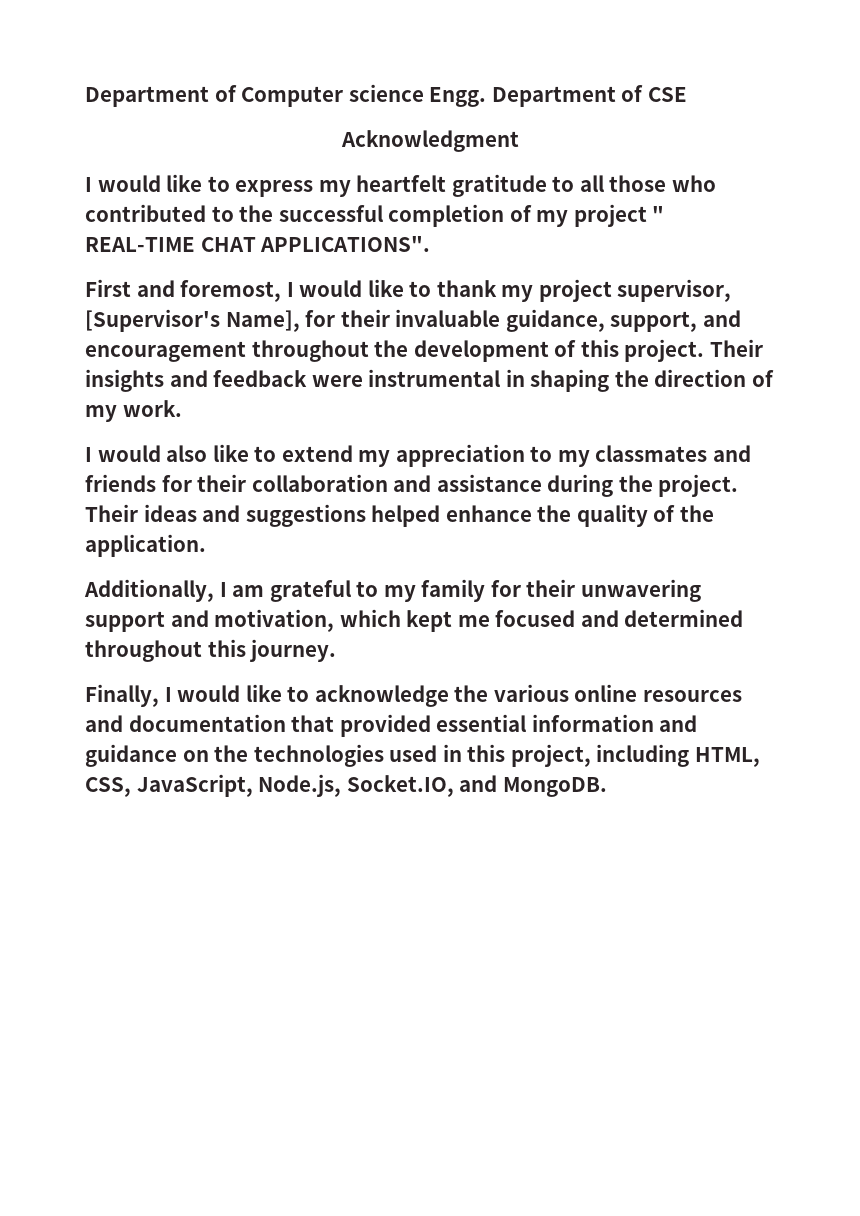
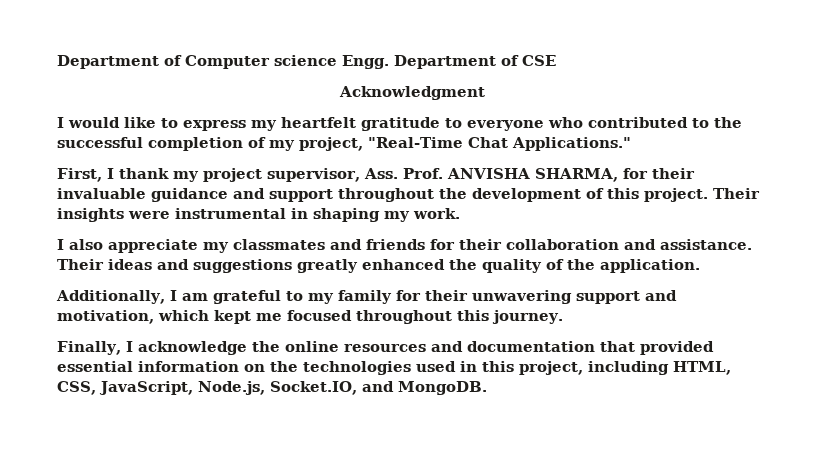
[579,175,667,192] all those -> [467,120,544,131] everyone
[573,204,665,227] [85,236,431,252] [85,279,732,302] [85,309,741,332] [85,341,246,362] project " REAL-TIME CHAT APPLICATIONS". // First and foremost, I would like to thank my project supervisor, [Supervisor's Name], for their invaluable guidance, support, and encouragement -> [299,137,631,151] [57,168,695,182] [57,188,333,202] project, "Real-Time Chat Applications." // First, I thank my project supervisor, Ass. Prof. ANVISHA SHARMA, for their invaluable guidance and support
[169,370,308,387] and feedback -> (124, 215) none
[614,369,774,387] the direction of -> (380, 215) none
[97,444,553,467] would also like to extend my appreciation to -> [69,239,198,253] also appreciate
[436,474,739,497] assistance during the project. -> [660,239,752,250] assistance.
[371,505,532,527] helped enhance -> [297,259,445,273] greatly enhanced
[580,609,744,627] and determined -> (352, 315) none
[177,684,310,702] would like to -> (133, 346) none
[493,684,569,702] various -> (280, 346) none
[659,715,698,732] [85,744,177,767] and guidance -> (239, 366) none

